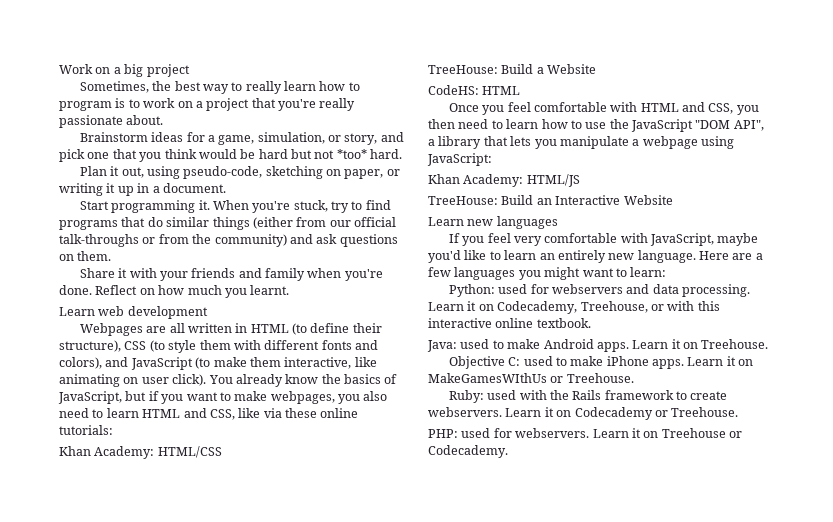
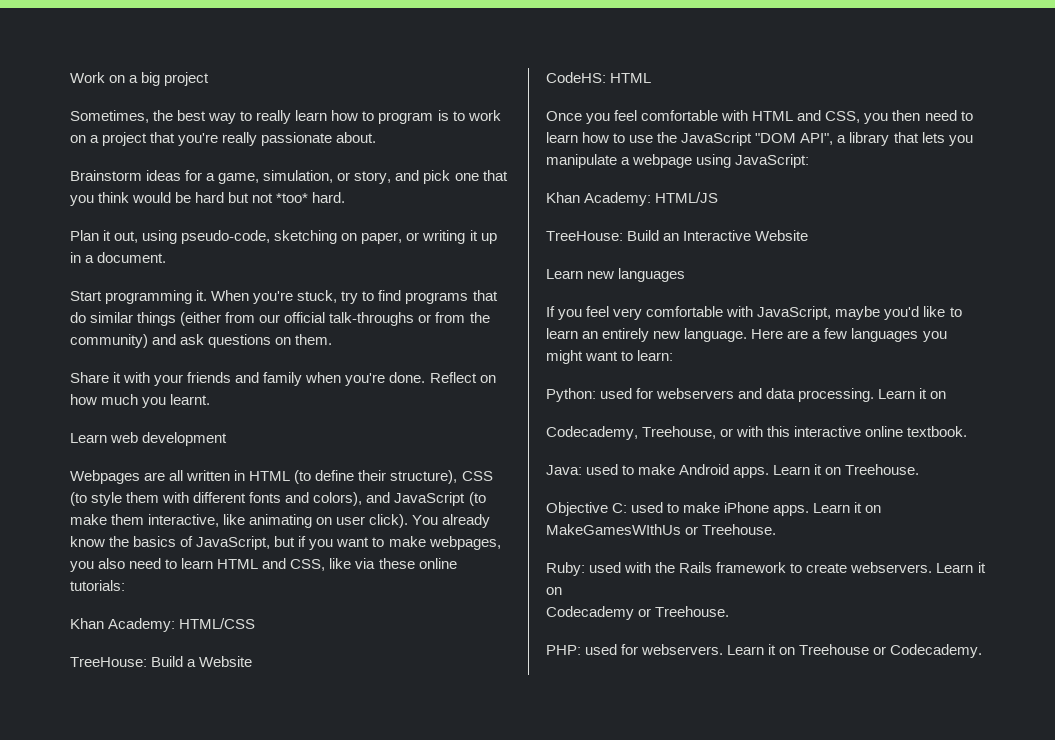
(494, 307) none -> (947, 395) //
(572, 413) none -> (562, 591) //

